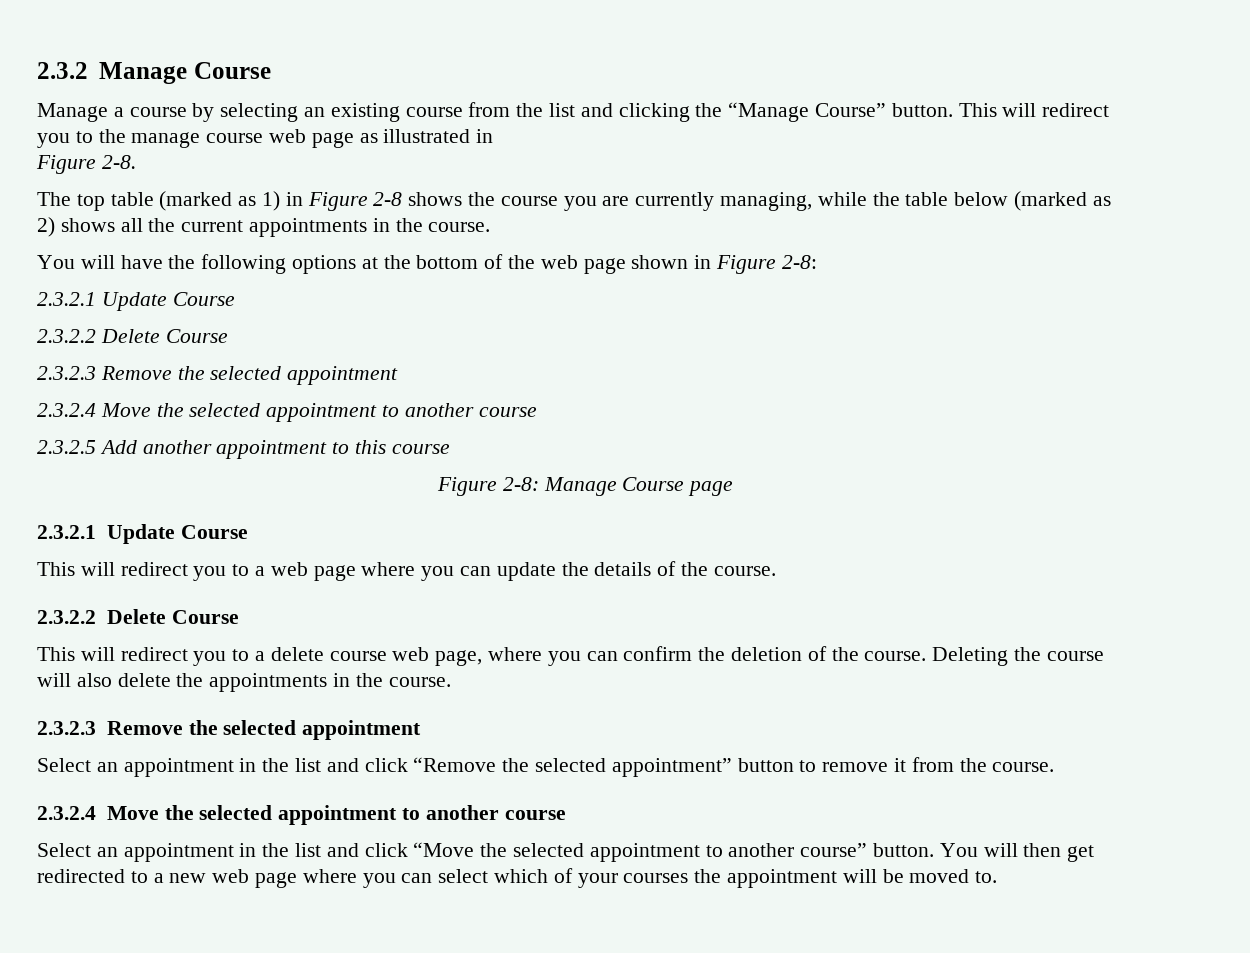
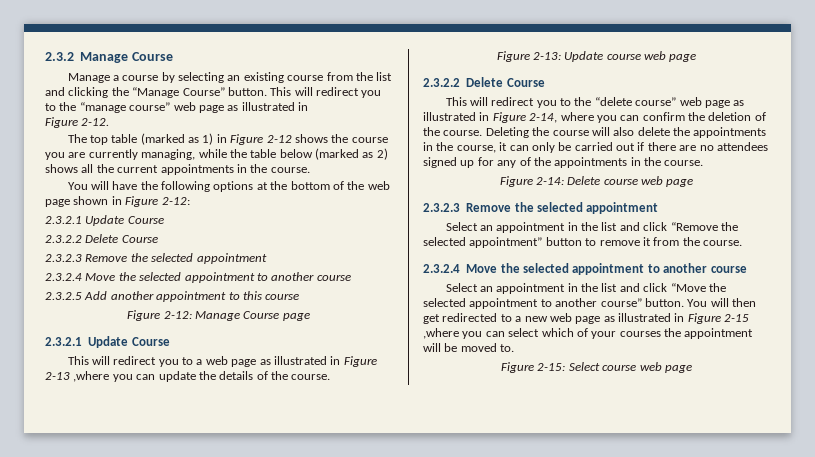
[131,132,264,148] manage course -> [79,102,171,113] “manage course”
[101,155,136,169] 2-8. -> [81,118,110,126] 2-12.
[373,192,403,206] 2-8 -> [266,135,292,143] 2-12
[781,255,817,269] 2-8: -> [161,197,190,205] 2-12:
[502,477,539,491] 2-8: -> [163,311,192,319] 2-12:
[361,562,416,576] where -> [259,356,377,367] [45,371,110,382] as illustrated in Figure 2-13 ,where
(776, 571) none -> [496,51,697,62] // Figure 2-13: Update course web page
[255,647,483,666] a delete course web page, -> [574,97,745,108] [423,112,558,123] the “delete course” web page as illustrated in Figure 2-14,
[388,677,451,687] course. -> [456,142,768,153] [423,157,704,168] [499,176,694,187] course, it can only be carried out if there are no attendees signed up for any of the appointments in the course. // Figure 2-14: Delete course web page
[302,869,357,883] where -> [603,313,750,324] [423,328,459,339] as illustrated in Figure 2-15 ,where
(998, 877) none -> [501,362,692,373] // Figure 2-15: Select course web page

